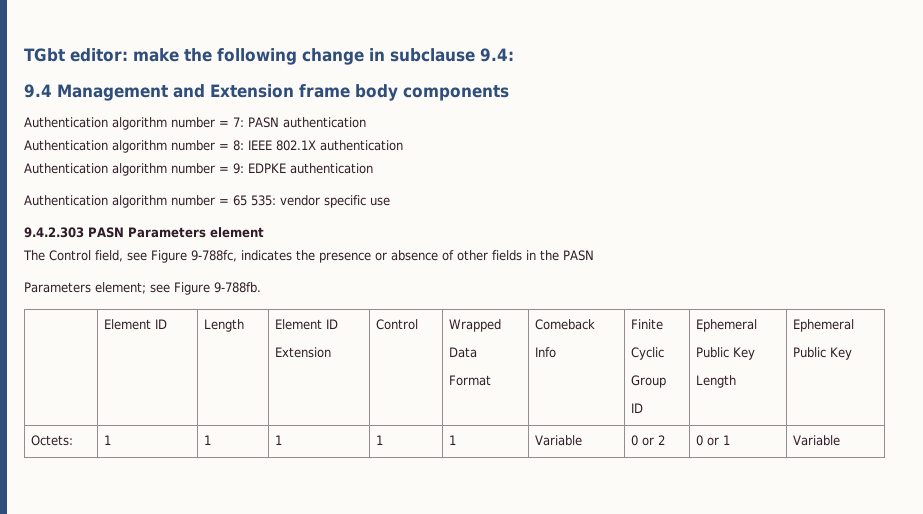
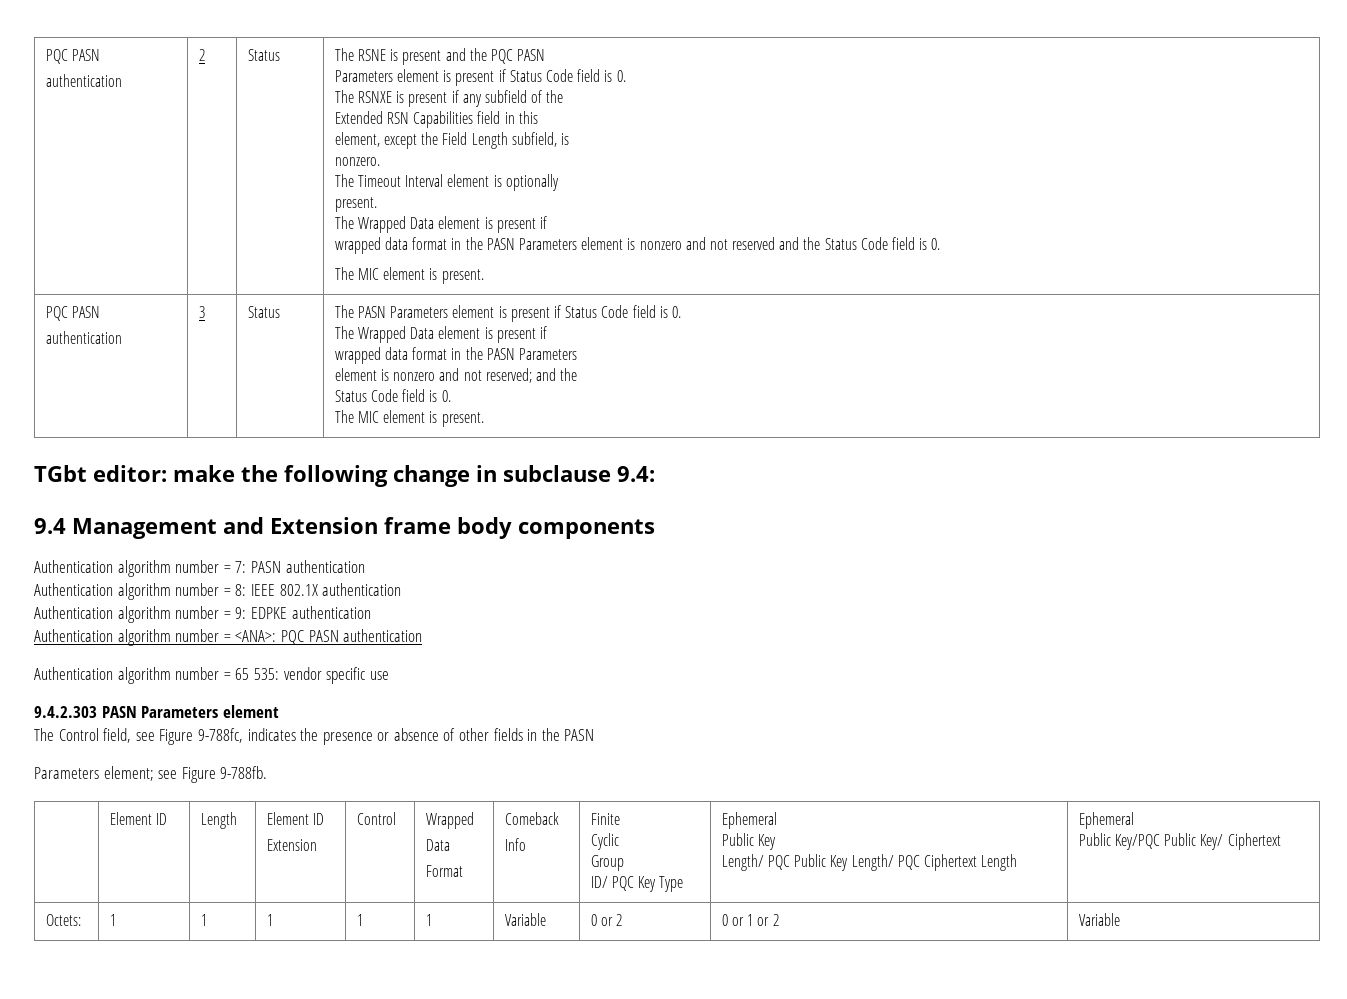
(24, 55) none -> [45,49,101,64] [45,74,122,87] [198,49,205,61] [247,49,280,61] [334,48,546,65] [334,69,626,86] [334,90,564,107] [334,111,538,128] [334,132,569,149] [334,157,380,166] [334,174,559,191] [334,197,377,212] [334,216,547,233] [334,237,941,254] [334,267,484,284] [45,306,101,321] [45,331,122,344] [198,306,205,318] [247,306,280,318] [334,305,681,322] [334,326,547,343] [334,347,577,364] [334,368,578,383] [334,389,451,402] [334,410,484,427] PQC PASN // authentication | 2 | Status | The RSNE is present and the PQC PASN // Parameters element is present if Status Code field is 0. // The RSNXE is present if any subfield of the // Extended RSN Capabilities field in this // element, except the Field Length subfield, is // nonzero. // The Timeout Interval element is optionally // present. // The Wrapped Data element is present if // wrapped data format in the PASN Parameters element is nonzero and not reserved and the Status Code field is 0. // The MIC element is present. // PQC PASN // authentication | 3 | Status | The PASN Parameters element is present if Status Code field is 0. // The Wrapped Data element is present if // wrapped data format in the PASN Parameters // element is nonzero and not reserved; and the // Status Code field is 0. // The MIC element is present. //
(373, 168) none -> [34,629,423,646] // Authentication algorithm number = <ANA>: PQC PASN authentication
[631,403,644,413] [696,319,758,332] [696,347,756,360] ID | Ephemeral // Public Key // -> [590,876,684,892] [721,812,777,829] [721,833,777,850] [721,854,977,871] ID/ PQC Key Type | Ephemeral // Public Key // Length/ PQC Public Key Length/ PQC Ciphertext
[830,347,853,360] Key -> [1115,833,1281,850] Key/PQC Public Key/ Ciphertext
(731, 440) none -> [757,914,779,926] or 2

